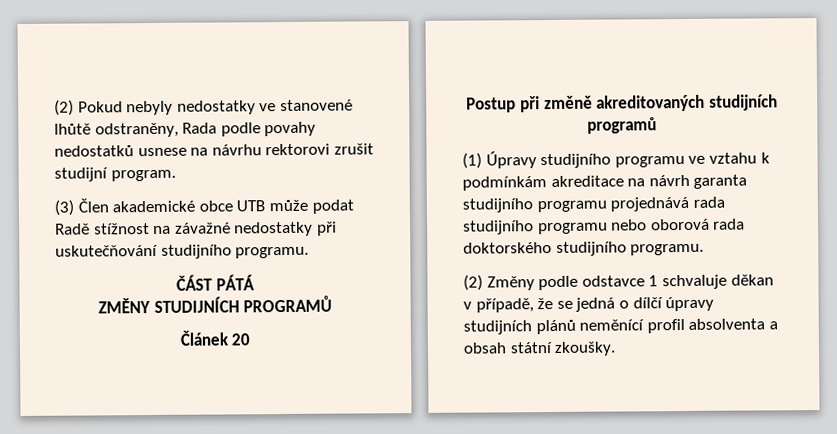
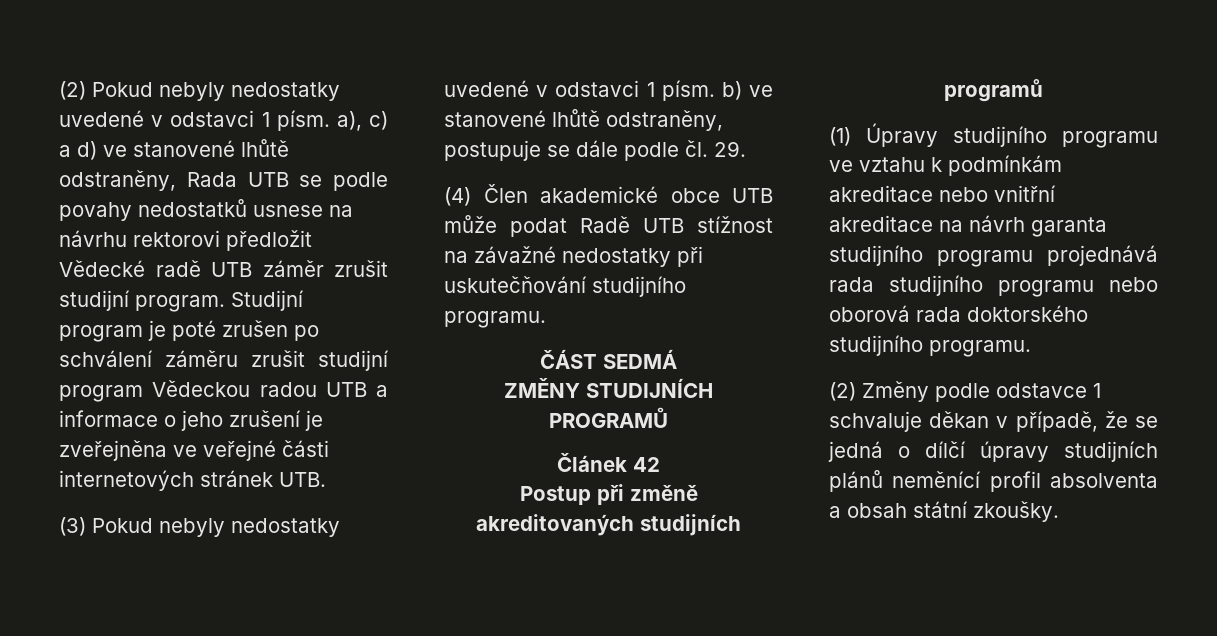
(256, 107) none -> [59,110,388,131] [59,141,97,160] uvedené v odstavci 1 písm. a), c) a d)
(218, 128) none -> [247,172,323,187] UTB se
[333,143,374,155] [54,167,176,182] [54,199,74,216] zrušit studijní program. // (3) -> [226,230,312,251] [59,260,388,277] [59,290,304,312] [59,320,319,342] [59,350,389,371] [59,380,388,402] [59,410,323,431] [59,440,329,461] [59,470,326,491] [59,517,340,537] [444,80,773,101] [444,109,723,131] [444,140,746,161] [444,187,471,206] předložit Vědecké radě UTB záměr zrušit studijní program. Studijní program je poté zrušen po schválení záměru zrušit studijní program Vědeckou radou UTB a informace o jeho zrušení je zveřejněna ve veřejné části internetových stránek UTB. // (3) Pokud nebyly nedostatky uvedené v odstavci 1 písm. b) ve stanovené lhůtě odstraněny, postupuje se dále podle čl. 29. // (4)
(90, 229) none -> [643,218,684,233] UTB
[215,274,255,291] PÁTÁ -> [603,349,677,369] SEDMÁ
[231,333,251,346] 20 -> [633,457,660,472] 42
(624, 181) none -> [939,185,1056,202] [829,215,933,232] nebo vnitřní akreditace

